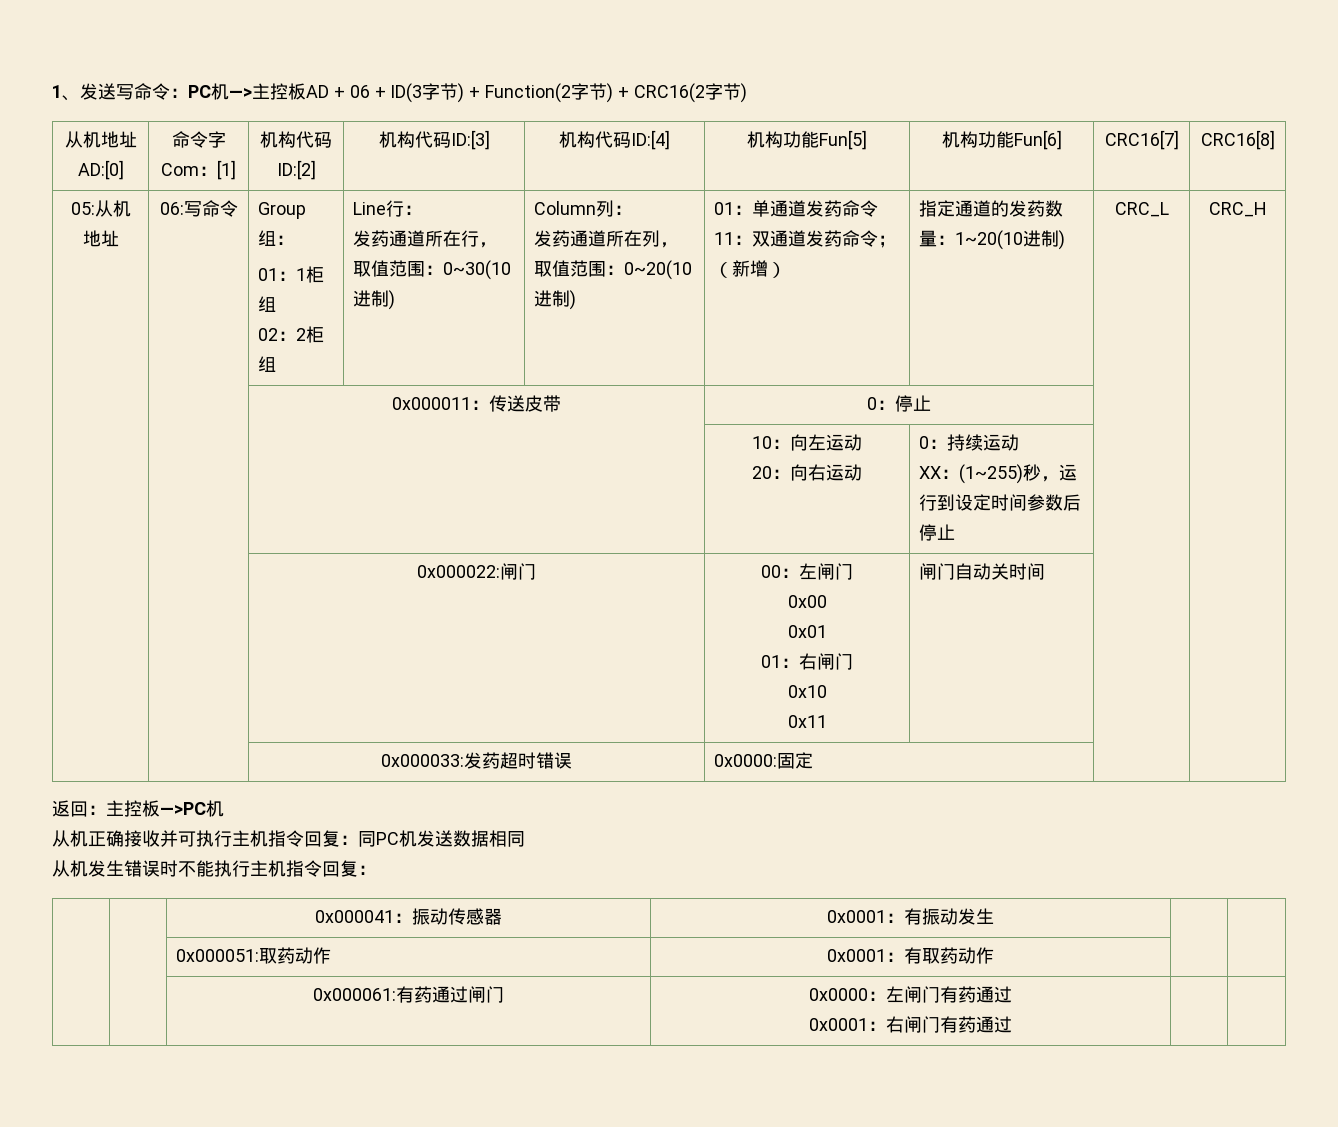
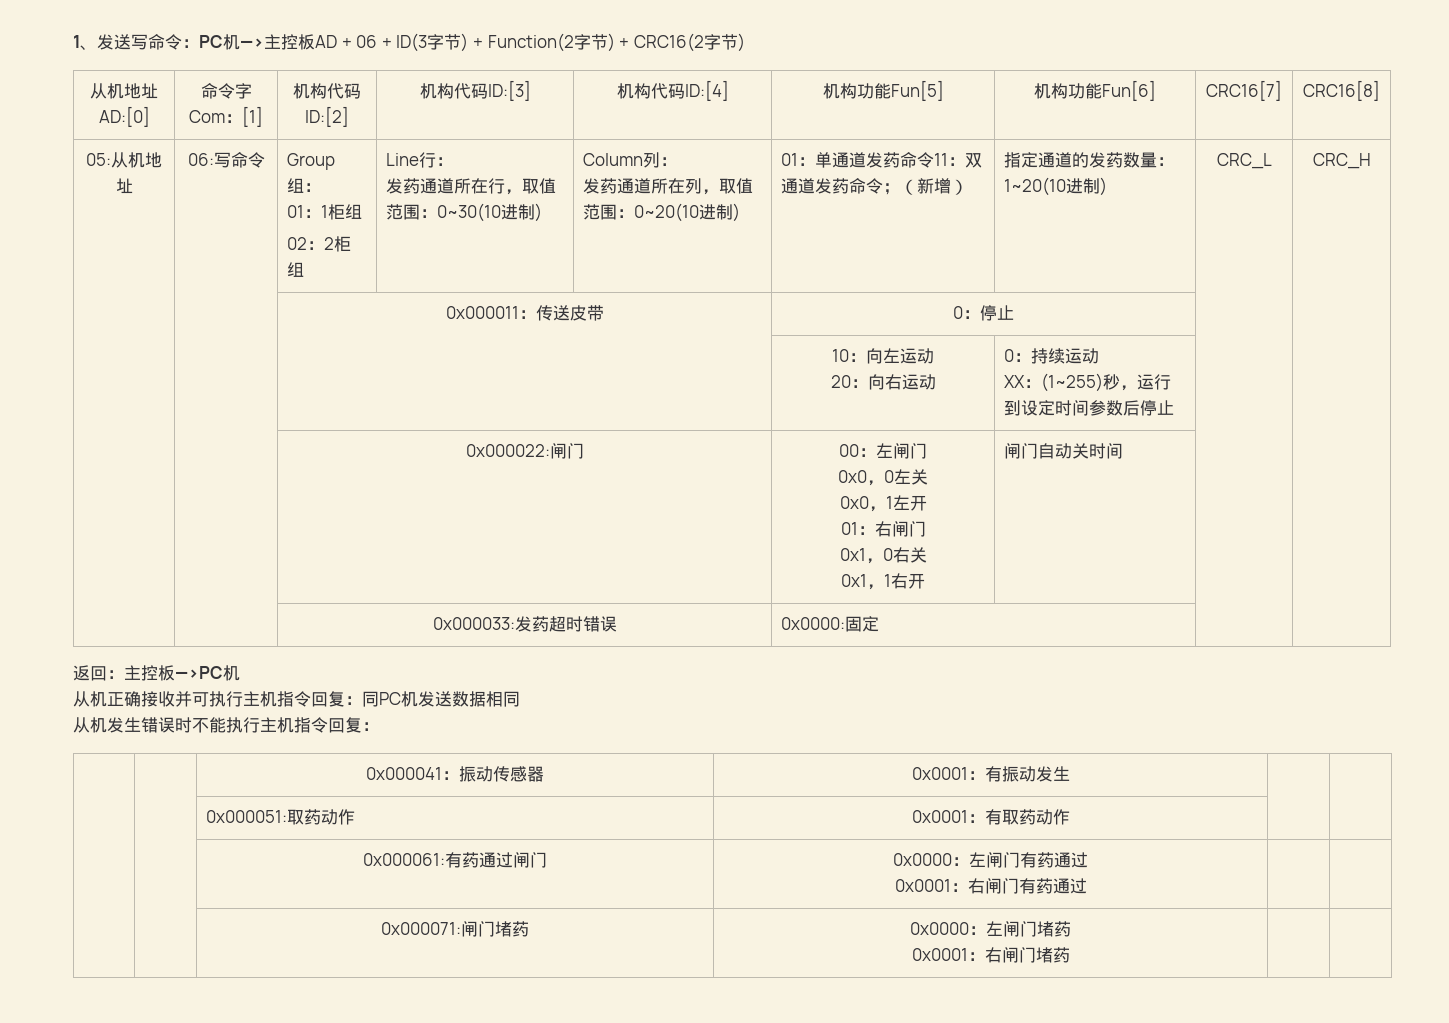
[787,595,827,608] [787,625,827,638] [761,653,853,670] [787,685,827,698] [787,715,827,728] 0x00 // 0x01 // 01：右闸门 // 0x10 // 0x11 -> [838,469,928,486] [839,495,927,512] [840,521,926,537] [839,547,927,564] [841,573,925,590] 0x0，0左关 // 0x0，1左开 // 01：右闸门 // 0x1，0右关 // 0x1，1右开
(1012, 1024) none -> [381,921,529,937] [910,921,1071,937] [911,947,1070,963] // | | 0x000071:闸门堵药 | 0x0000：左闸门堵药 // 0x0001：右闸门堵药 | |

